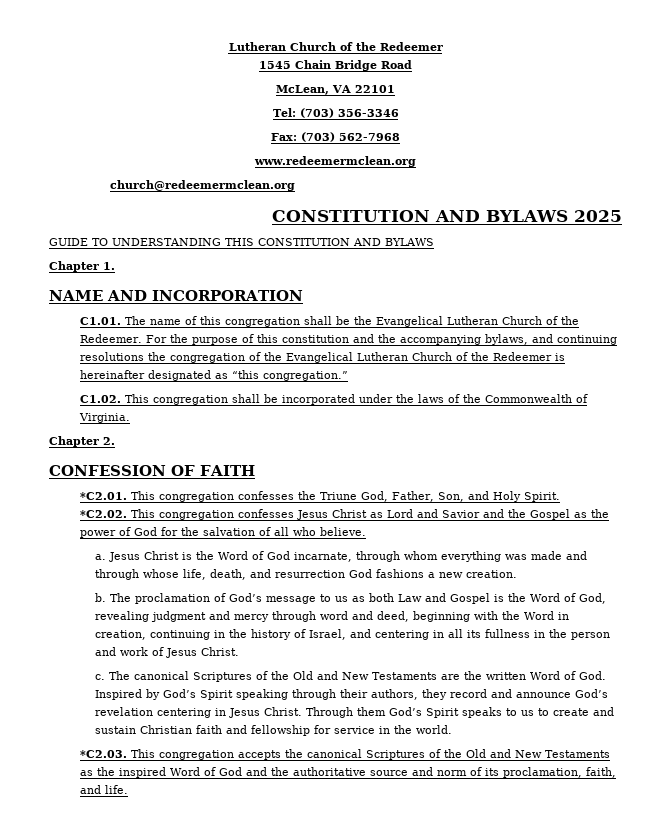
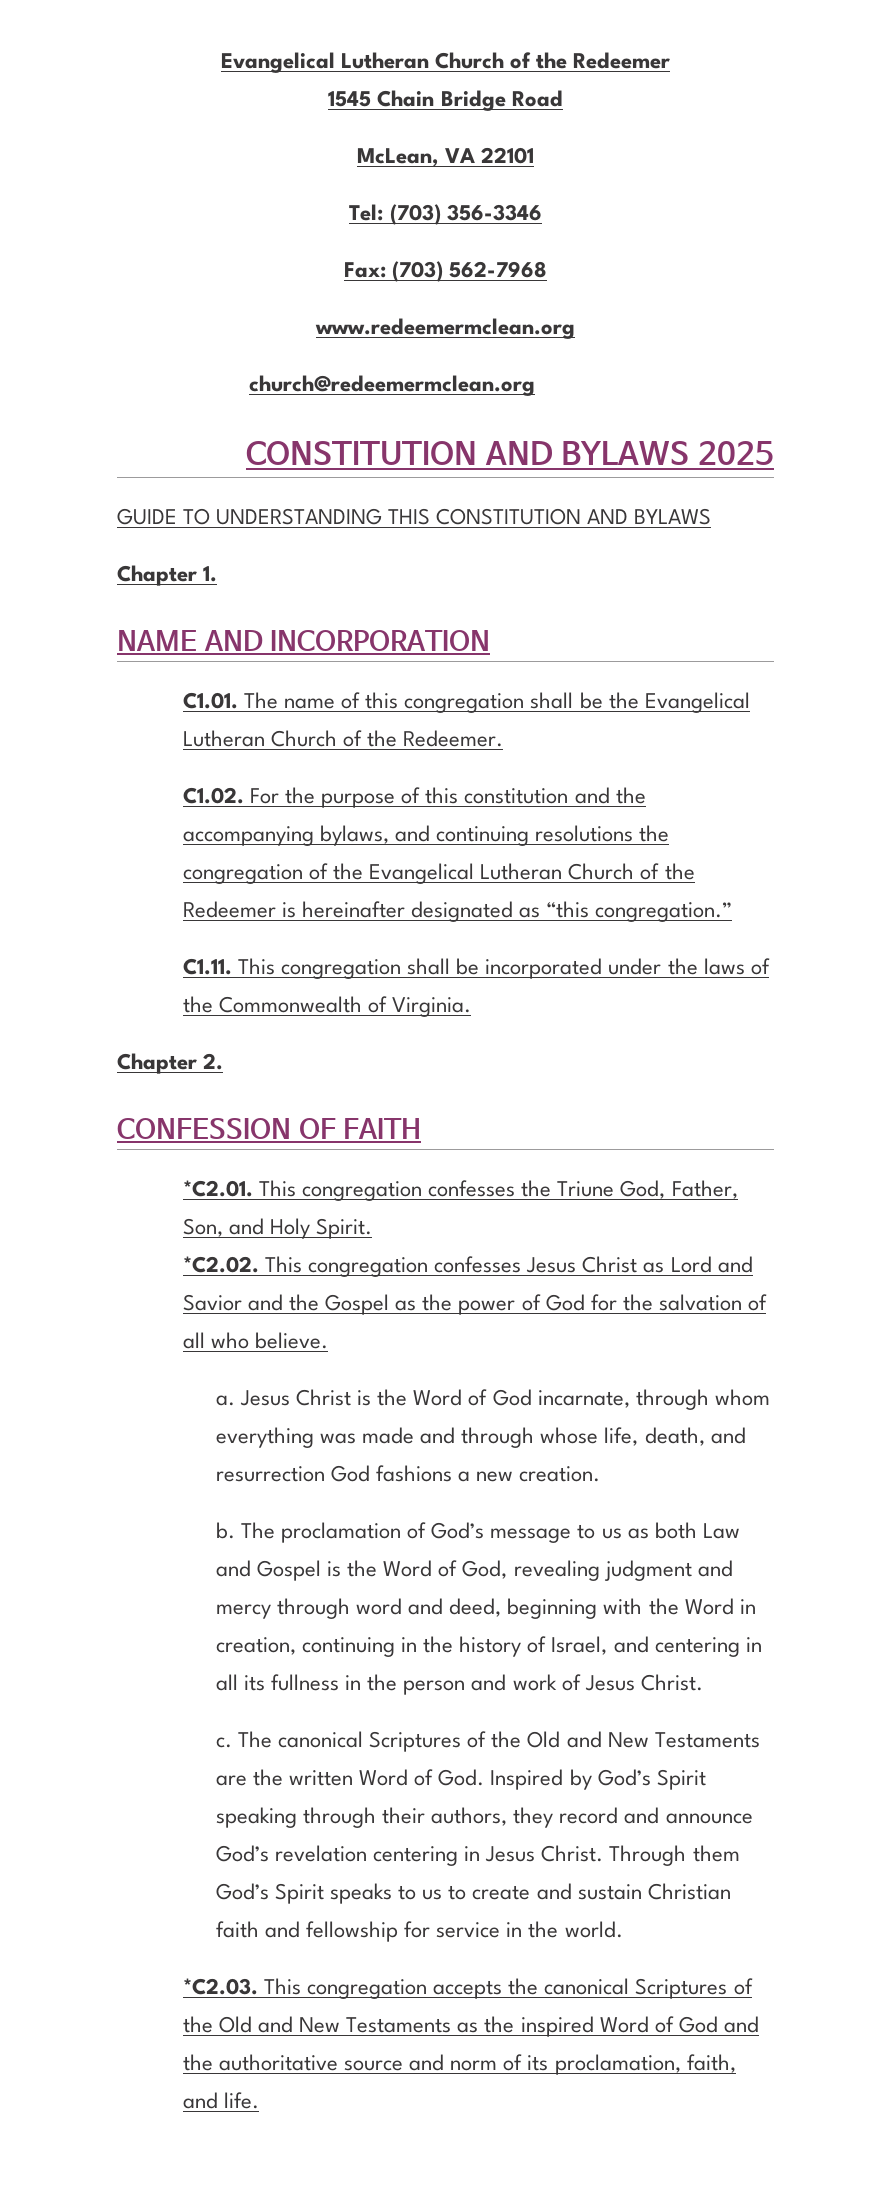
(228, 46) none -> [220,52,335,73] Evangelical
(142, 338) none -> [183,787,245,804] // C1.02.
[79,395,121,403] C1.02. -> [183,958,233,975] C1.11.

